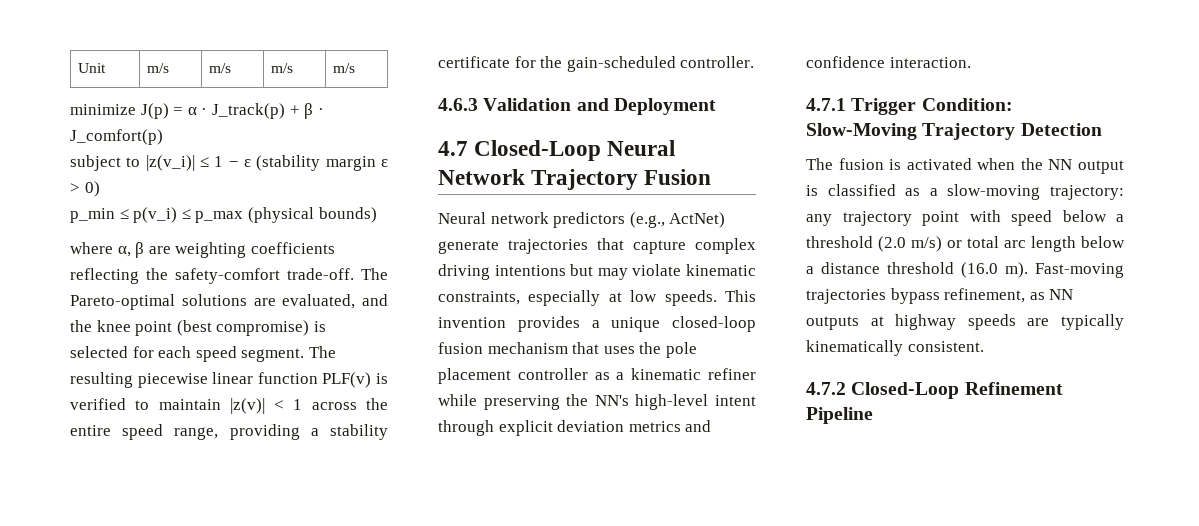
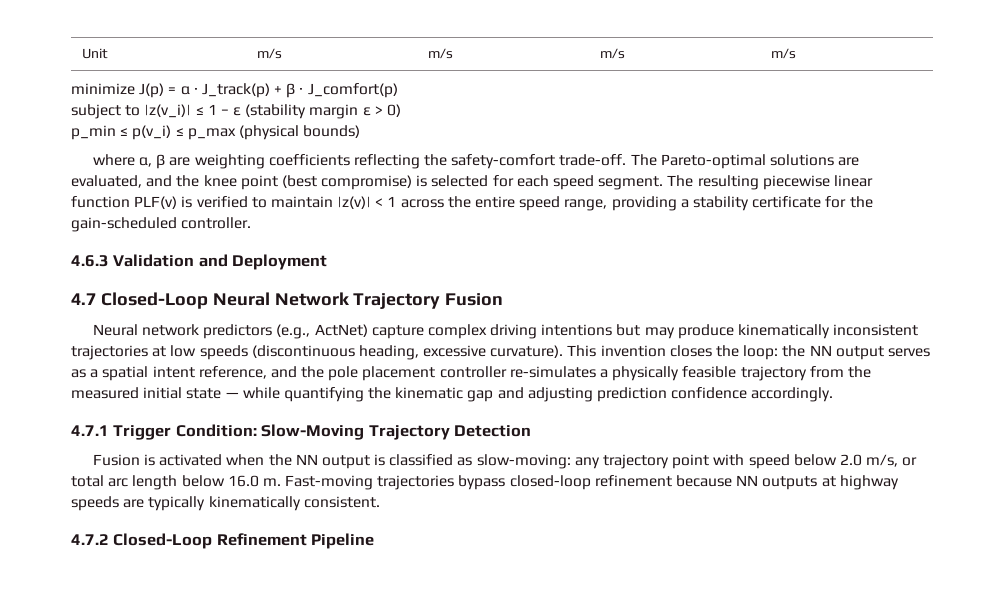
[438,238,624,254] generate trajectories that -> (368, 330) none
[632,264,756,276] [438,290,756,306] [438,316,756,332] [438,342,697,358] [438,368,756,384] [438,394,756,410] [438,420,712,436] [806,56,971,68] violate kinematic constraints, especially at low speeds. This invention provides a unique closed-loop fusion mechanism that uses the pole placement controller as a kinematic refiner while preserving the NN's high-level intent through explicit deviation metrics and confidence interaction. -> [677,324,919,339] [71,345,930,360] [71,366,871,381] [71,387,834,402] produce kinematically inconsistent trajectories at low speeds (discontinuous heading, excessive curvature). This invention closes the loop: the NN output serves as a spatial intent reference, and the pole placement controller re-simulates a physically feasible trajectory from the measured initial state — while quantifying the kinematic gap and adjusting prediction confidence accordingly.
[806,158,884,170] The fusion -> [92,454,140,466] Fusion
[929,184,1124,200] a slow-moving trajectory: -> [476,454,571,469] slow-moving:
[1116,214,1124,222] [806,236,942,252] a threshold (2.0 m/s) -> [839,454,899,467] 2.0 m/s,
[806,262,1124,278] [806,288,1045,304] a distance threshold (16.0 m). Fast-moving trajectories bypass refinement, as -> [227,475,733,490] 16.0 m. Fast-moving trajectories bypass closed-loop refinement because

